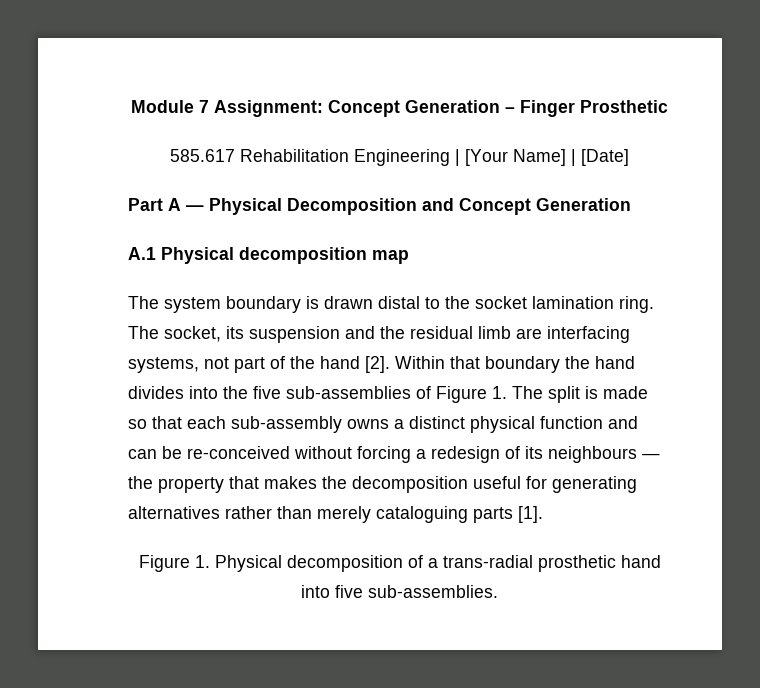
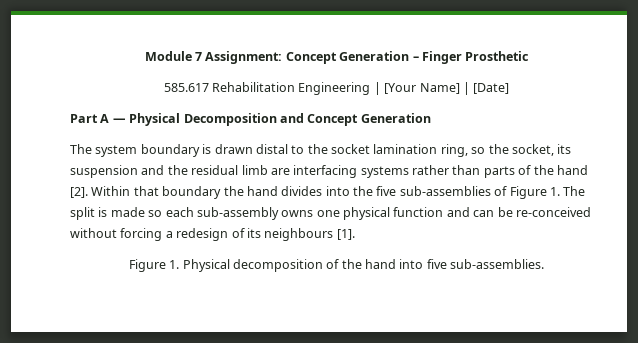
[128,247,409,264] // A.1 Physical decomposition map -> (431, 118) none
[619,296,654,313] [128,326,159,339] ring. The -> [440,144,509,157] ring, so the
[128,357,265,373] systems, not part -> [360,165,515,178] systems rather than parts
[152,416,182,429] that -> (163, 213) none
[394,416,465,429] a distinct -> [316,210,340,217] one
[642,453,660,459] [128,476,637,493] [128,506,513,523] — the property that makes the decomposition useful for generating alternatives rather than merely cataloguing parts -> (334, 234) none
[427,555,616,572] a trans-radial prosthetic -> [341,259,362,269] the

